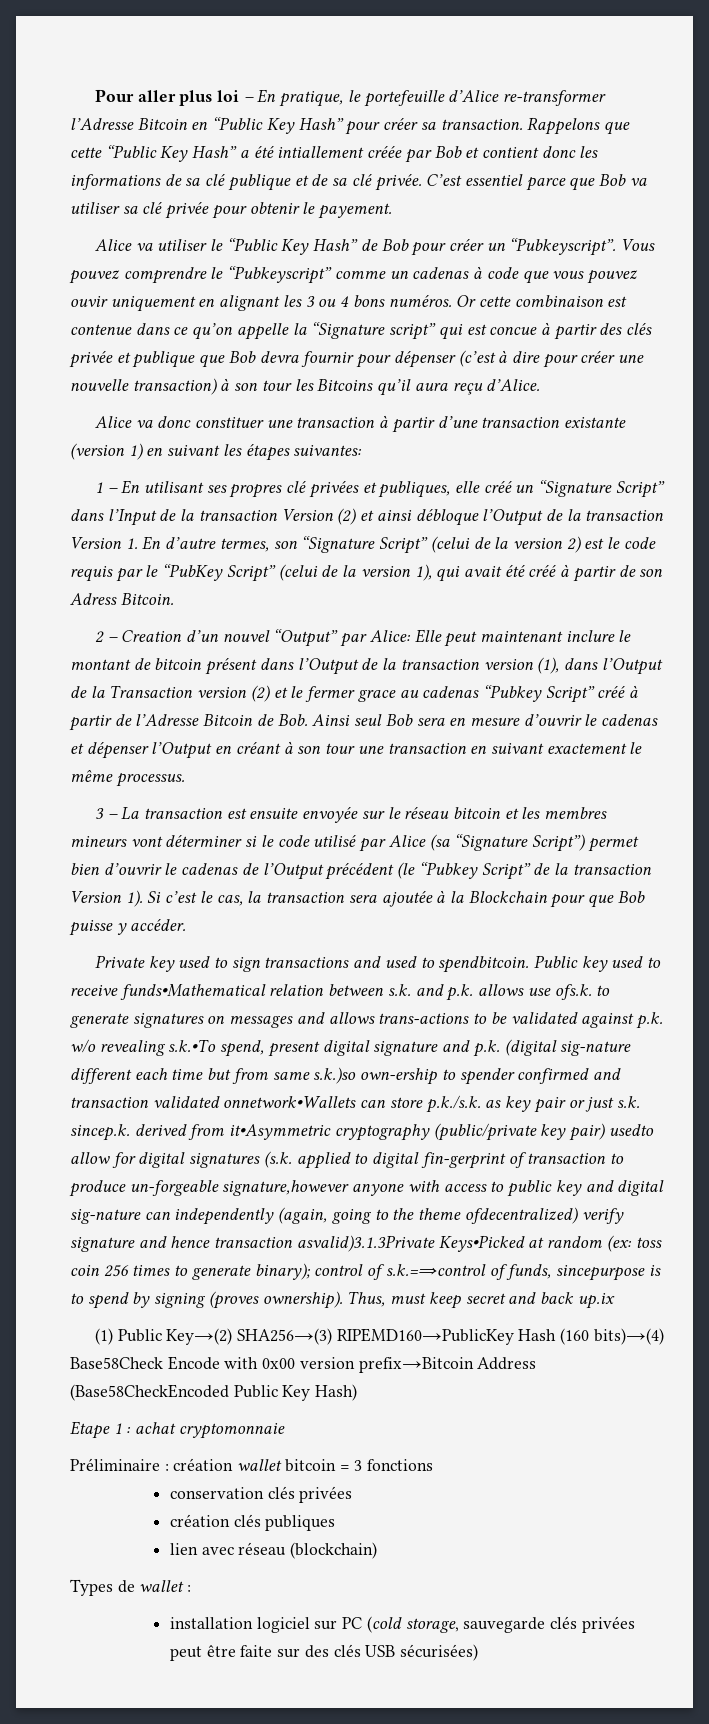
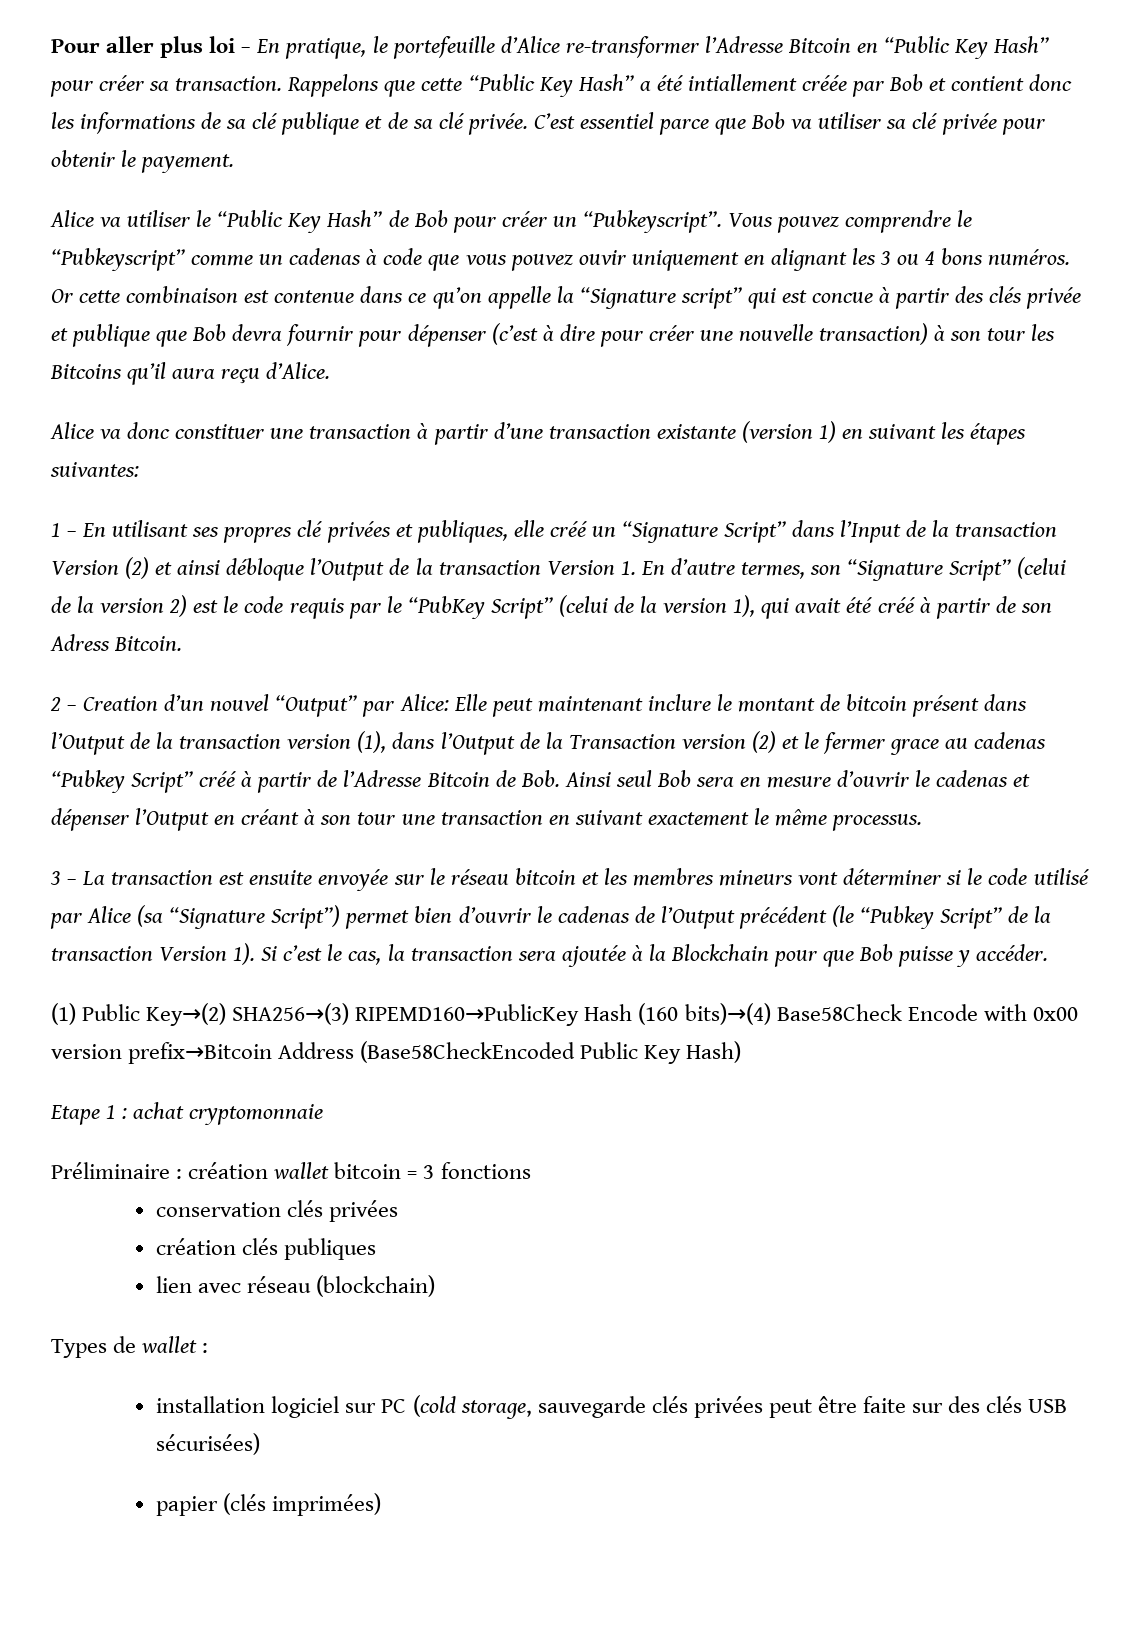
[94,955,662,973] [70,984,611,1001] [70,1012,663,1029] [70,1039,632,1057] [70,1067,621,1085] [70,1095,640,1113] [70,1123,654,1141] [70,1151,624,1169] [69,1180,665,1197] [70,1207,624,1225] [70,1235,662,1252] [70,1263,661,1281] [70,1291,615,1309] // Private key used to sign transactions and used to spendbitcoin. Public key used to receive funds•Mathematical relation between s.k. and p.k. allows use ofs.k. to generate signatures on messages and allows trans-actions to be validated against p.k. w/o revealing s.k.•To spend, present digital signature and p.k. (digital sig-nature different each time but from same s.k.)so own-ership to spender confirmed and transaction validated onnetwork•Wallets can store p.k./s.k. as key pair or just s.k. sincep.k. derived from it•Asymmetric cryptography (public/private key pair) usedto allow for digital signatures (s.k. applied to digital fin-gerprint of transaction to produce un-forgeable signature,however anyone with access to public key and digital sig-nature can independently (again, going to the theme ofdecentralized) verify signature and hence transaction asvalid)3.1.3Private Keys•Picked at random (ex: toss coin 256 times to generate binary); control of s.k.=⇒control of funds, sincepurpose is to spend by signing (proves ownership). Thus, must keep secret and back up.ix -> (1049, 952) none
(479, 1652) none -> [156,1493,382,1516] // papier (clés imprimées)

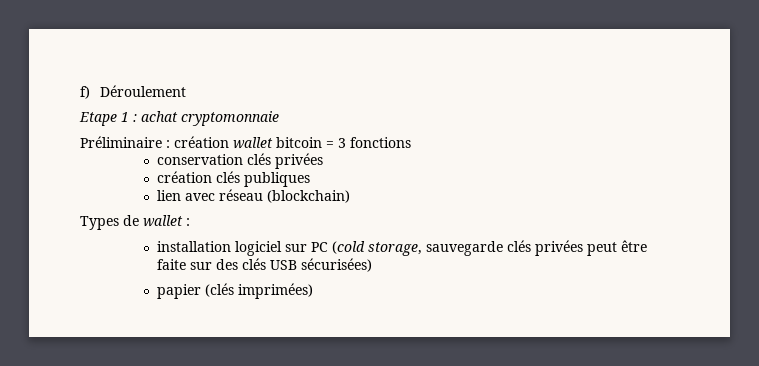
[51,36,1050,59] [50,74,1073,97] [51,112,1046,135] [51,150,235,173] [50,210,973,233] [51,248,1071,271] [51,286,1082,309] [51,323,1056,347] [50,362,331,385] [50,421,1027,445] [50,462,139,477] [51,520,1058,543] [51,557,1067,581] [51,595,1052,619] [50,634,183,651] [50,694,1028,717] [51,731,1047,755] [51,770,1031,793] [51,808,923,831] [50,868,1089,891] [50,905,1052,929] [51,943,1049,967] [51,1003,1078,1026] [51,1041,742,1064] Pour aller plus loi – En pratique, le portefeuille d’Alice re-transformer l’Adresse Bitcoin en “Public Key Hash” pour créer sa transaction. Rappelons que cette “Public Key Hash” a été intiallement créée par Bob et contient donc les informations de sa clé publique et de sa clé privée. C’est essentiel parce que Bob va utiliser sa clé privée pour obtenir le payement. // Alice va utiliser le “Public Key Hash” de Bob pour créer un “Pubkeyscript”. Vous pouvez comprendre le “Pubkeyscript” comme un cadenas à code que vous pouvez ouvir uniquement en alignant les 3 ou 4 bons numéros. Or cette combinaison est contenue dans ce qu’on appelle la “Signature script” qui est concue à partir des clés privée et publique que Bob devra fournir pour dépenser (c’est à dire pour créer une nouvelle transaction) à son tour les Bitcoins qu’il aura reçu d’Alice. // Alice va donc constituer une transaction à partir d’une transaction existante (version 1) en suivant les étapes suivantes: // 1 – En utilisant ses propres clé privées et publiques, elle créé un “Signature Script” dans l’Input de la transaction Version (2) et ainsi débloque l’Output de la transaction Version 1. En d’autre termes, son “Signature Script” (celui de la version 2) est le code requis par le “PubKey Script” (celui de la version 1), qui avait été créé à partir de son Adress Bitcoin. // 2 – Creation d’un nouvel “Output” par Alice: Elle peut maintenant inclure le montant de bitcoin présent dans l’Output de la transaction version (1), dans l’Output de la Transaction version (2) et le fermer grace au cadenas “Pubkey Script” créé à partir de l’Adresse Bitcoin de Bob. Ainsi seul Bob sera en mesure d’ouvrir le cadenas et dépenser l’Output en créant à son tour une transaction en suivant exactement le même processus. // 3 – La transaction est ensuite envoyée sur le réseau bitcoin et les membres mineurs vont déterminer si le code utilisé par Alice (sa “Signature Script”) permet bien d’ouvrir le cadenas de l’Output précédent (le “Pubkey Script” de la transaction Version 1). Si c’est le cas, la transaction sera ajoutée à la Blockchain pour que Bob puisse y accéder. // (1) Public Key→(2) SHA256→(3) RIPEMD160→PublicKey Hash (160 bits)→(4) Base58Check Encode with 0x00 version prefix→Bitcoin Address (Base58CheckEncoded Public Key Hash) -> [80,85,187,99] f) Déroulement

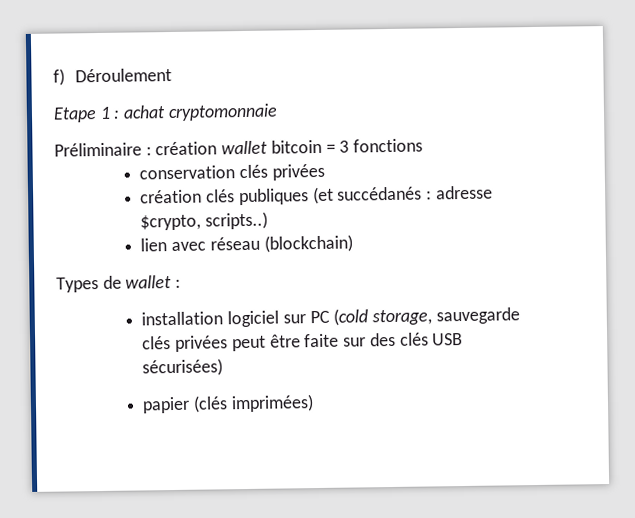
(310, 179) none -> [312,185,493,205] [140,211,269,231] (et succédanés : adresse $crypto, scripts..)

